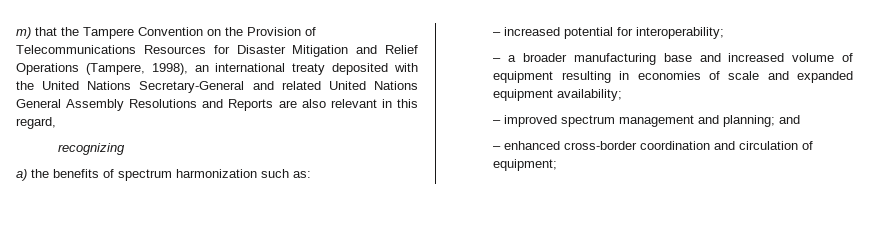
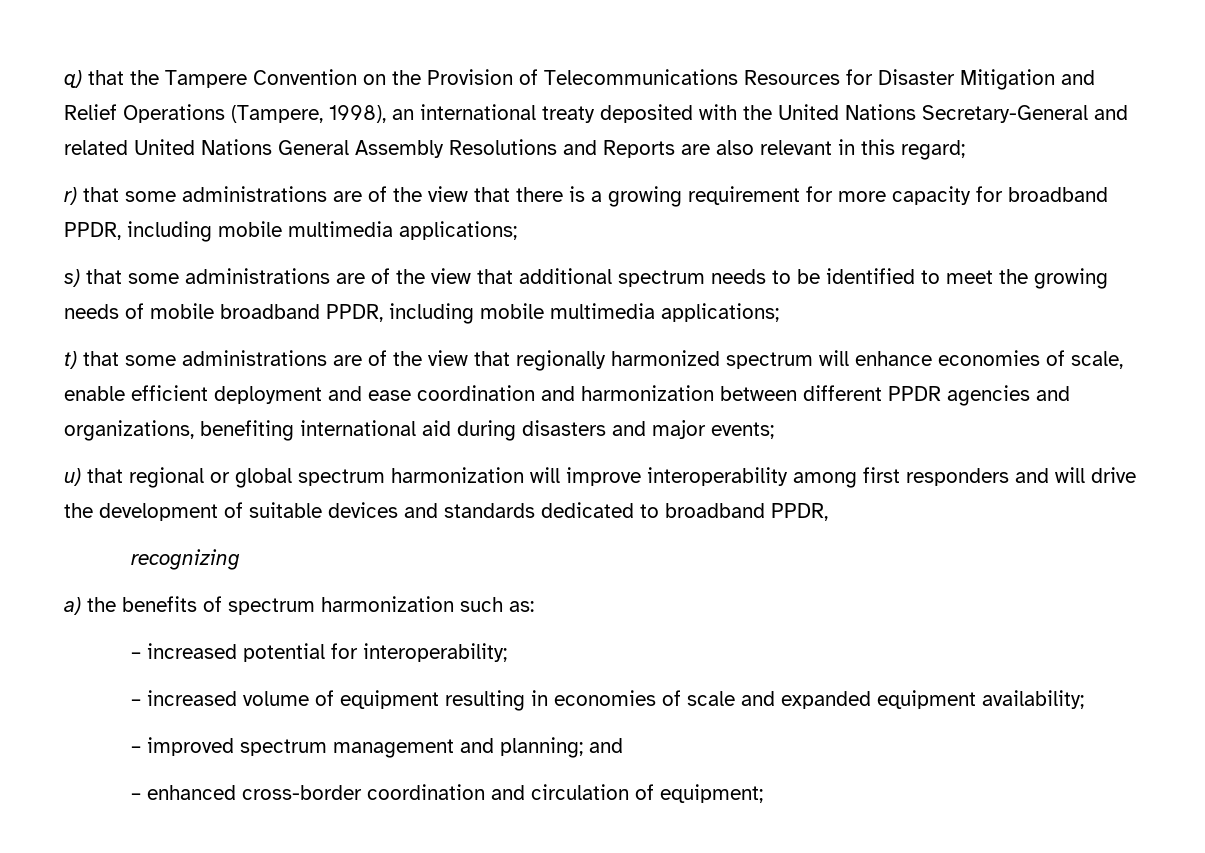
[16,27,31,39] m) -> [64,70,82,88] q)
[16,117,56,129] regard, -> [901,140,965,160] [64,186,1108,207] [64,221,517,242] [64,268,1108,289] [64,303,779,324] [64,350,1123,371] [64,385,1070,406] [64,420,774,441] [64,467,1136,488] [64,502,828,521] regard; // r) that some administrations are of the view that there is a growing requirement for more capacity for broadband PPDR, including mobile multimedia applications; // s) that some administrations are of the view that additional spectrum needs to be identified to meet the growing needs of mobile broadband PPDR, including mobile multimedia applications; // t) that some administrations are of the view that regionally harmonized spectrum will enhance economies of scale, enable efficient deployment and ease coordination and harmonization between different PPDR agencies and organizations, benefiting international aid during disasters and major events; // u) that regional or global spectrum harmonization will improve interoperability among first responders and will drive the development of suitable devices and standards dedicated to broadband PPDR,
[508,53,721,65] a broader manufacturing base and -> (142, 702) none

